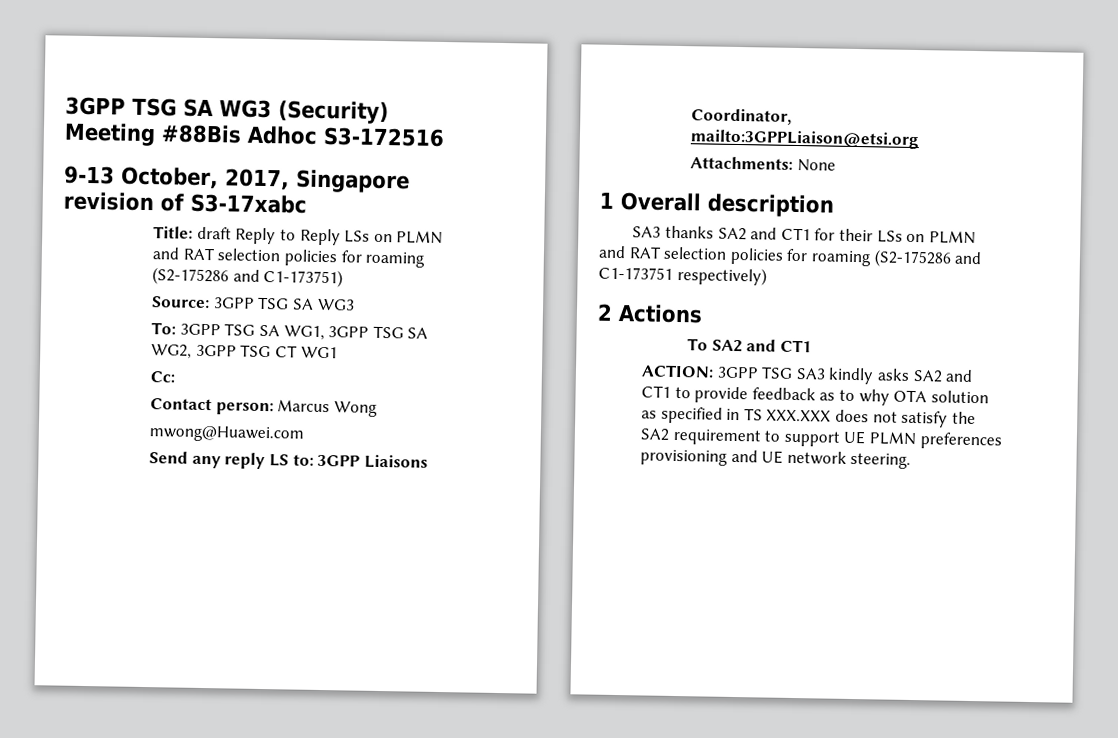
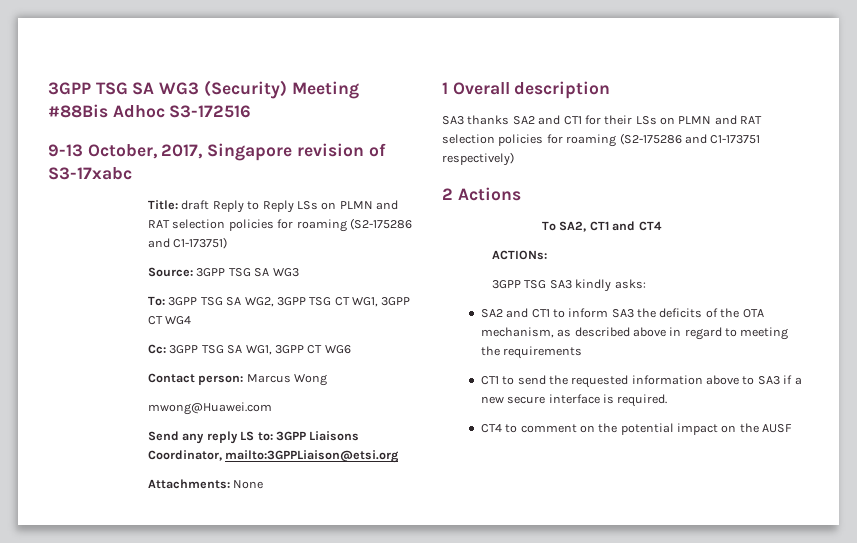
[283,325,429,341] [151,344,338,359] [150,371,176,383] WG1, 3GPP TSG SA WG2, 3GPP TSG CT WG1 // Cc: -> [244,297,411,307] [147,316,192,325] [147,344,351,355] WG2, 3GPP TSG CT WG1, 3GPP CT WG4 // Cc: 3GPP TSG SA WG1, 3GPP CT WG6
[711,339,812,353] [641,364,715,378] SA2 and CT1 // ACTION: -> [559,221,662,232] [491,250,547,260] SA2, CT1 and CT4 // ACTIONs: //
[877,368,911,381] asks -> [614,279,646,289] asks: //
[694,386,989,406] [641,406,976,428] [640,428,1002,450] [640,449,912,469] provide feedback as to why OTA solution as specified in TS XXX.XXX does not satisfy the SA2 requirement to support UE PLMN preferences provisioning and UE network steering. -> [568,308,764,318] [480,327,789,340] [480,346,583,359] [480,375,802,388] [480,394,668,407] [480,423,793,435] inform SA3 the deficits of the OTA mechanism, as described above in regard to meeting the requirements // CT1 to send the requested information above to SA3 if a new secure interface is required. // CT4 to comment on the potential impact on the AUSF

